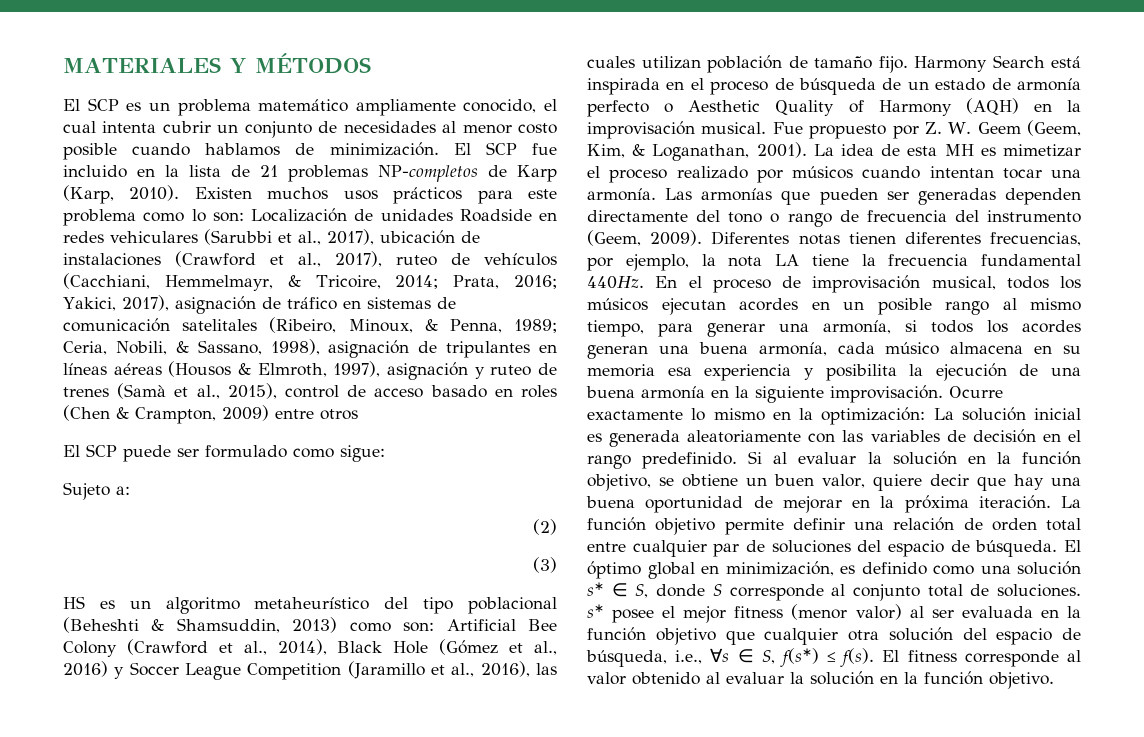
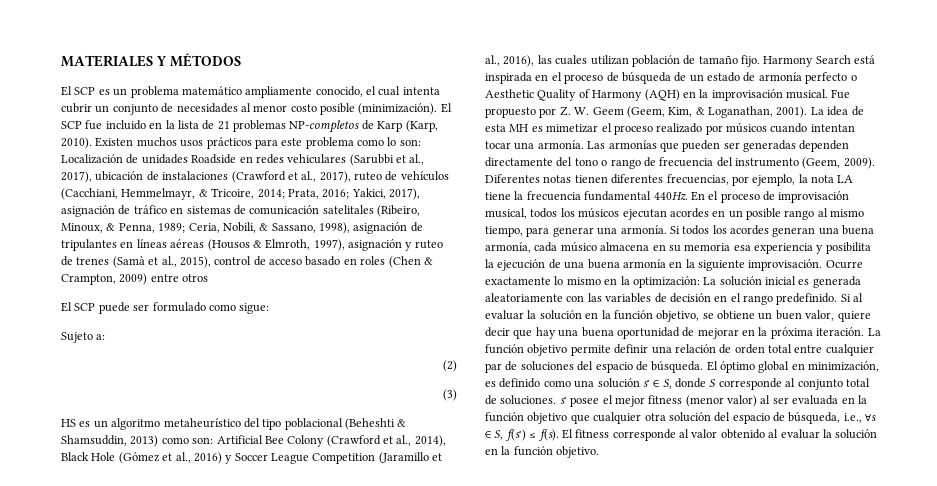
[132,142,439,156] cuando hablamos de minimización. -> [358,103,438,115] (minimización).
[823,320,917,334] armonía, si -> [620,225,680,234] armonía. Si

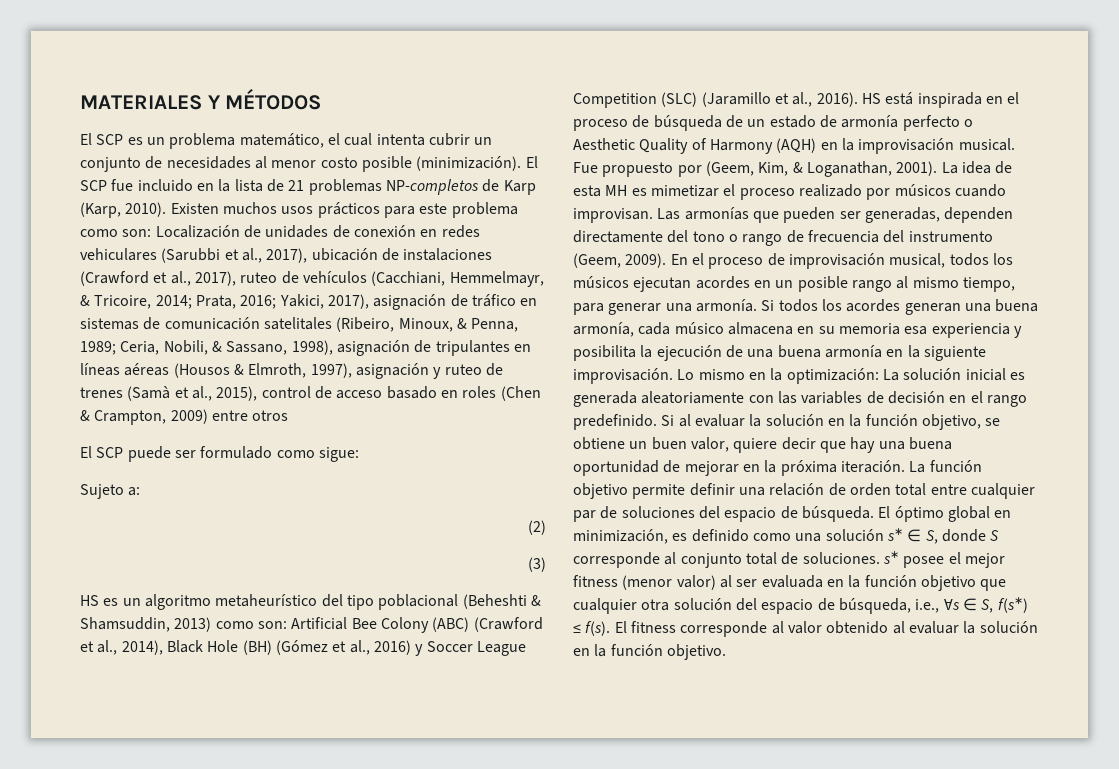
[181,86,363,98] matemático ampliamente conocido, -> [239,133,324,148] matemático,
[387,137,397,146] lo -> (118, 233) none
[191,154,237,164] Roadside -> [332,225,416,238] de conexión
(325, 441) none -> [432,617,470,632] (ABC)
(116, 456) none -> [242,640,272,655] (BH)
(376, 458) none -> [661,92,698,107] (SLC)
[503,55,851,67] 2016), las cuales utilizan población de tamaño fijo. Harmony Search -> [816,92,881,107] 2016). HS
[559,106,624,116] Z. W. Geem -> (702, 171) none
[810,124,855,132] [485,140,584,150] intentan tocar una armonía. -> [573,208,653,223] improvisan.
[743,140,796,152] generadas -> [864,207,940,223] generadas,
[485,174,854,186] [485,191,688,201] Diferentes notas tienen diferentes frecuencias, por ejemplo, la nota LA tiene la frecuencia fundamental 440Hz. -> (667, 260) none
[825,260,863,269] [485,276,564,285] Ocurre exactamente lo -> [677,369,695,380] Lo

